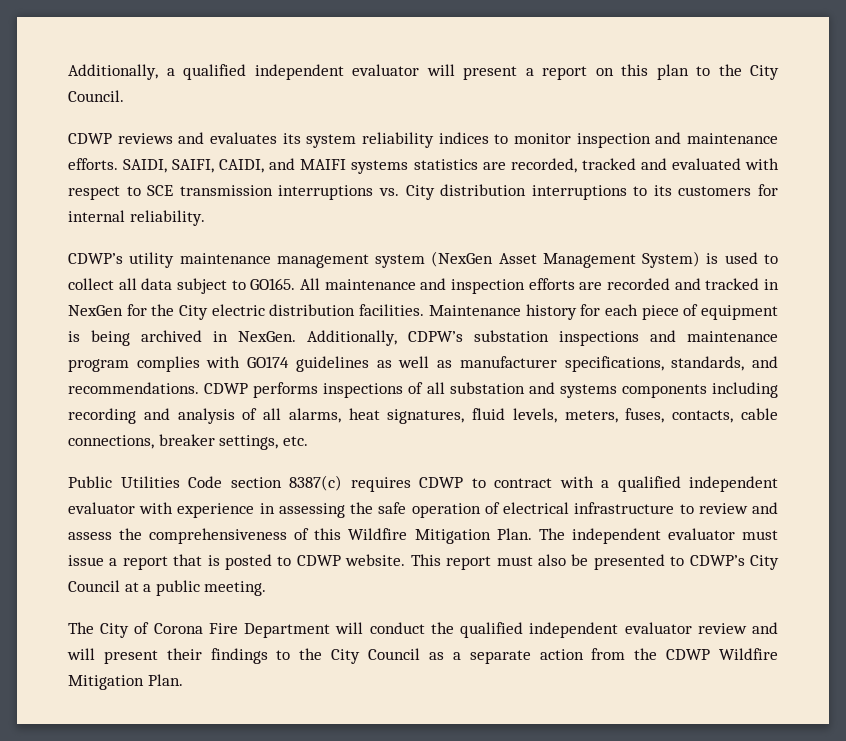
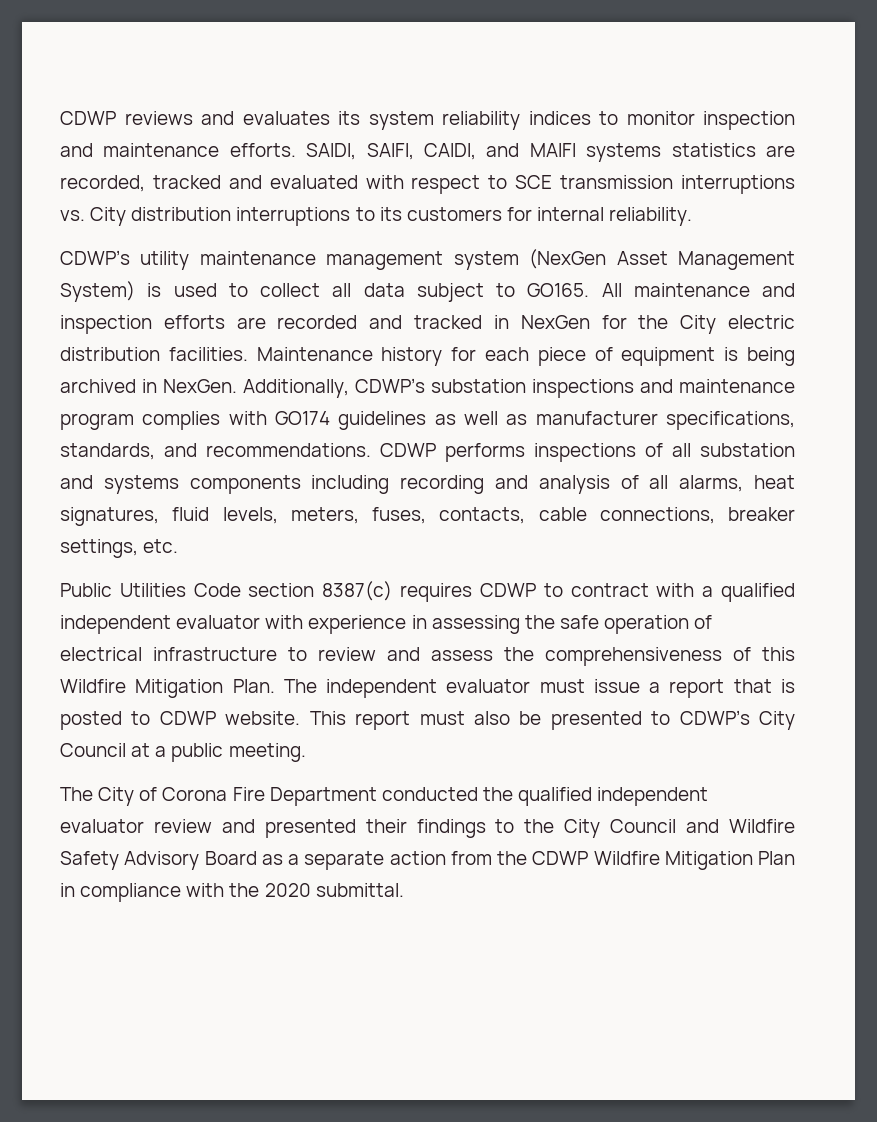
[68,64,779,80] [68,90,124,102] Additionally, a qualified independent evaluator will present a report on this plan to the City Council. // -> (60, 118) none
[408,331,463,342] CDPW’s -> [355,378,425,393] CDWP’s
[335,622,425,634] will conduct -> [381,787,478,801] conducted
[67,648,158,664] will present -> [264,819,356,838] presented
(421, 654) none -> [686,819,796,833] [60,851,257,870] and Wildfire Safety Advisory Board
[147,674,183,686] Plan. -> [758,851,795,865] [60,883,404,902] Plan in compliance with the 2020 submittal.

